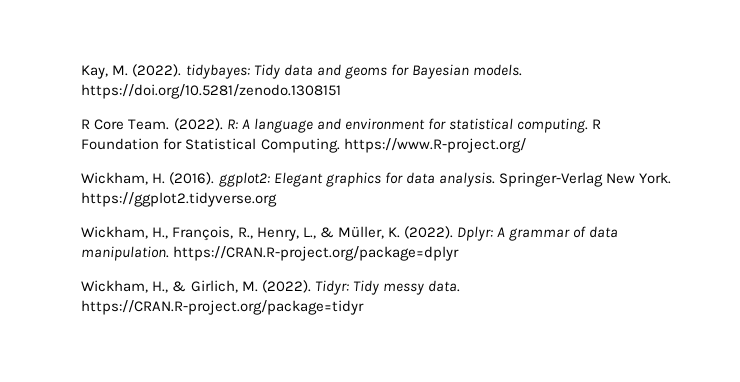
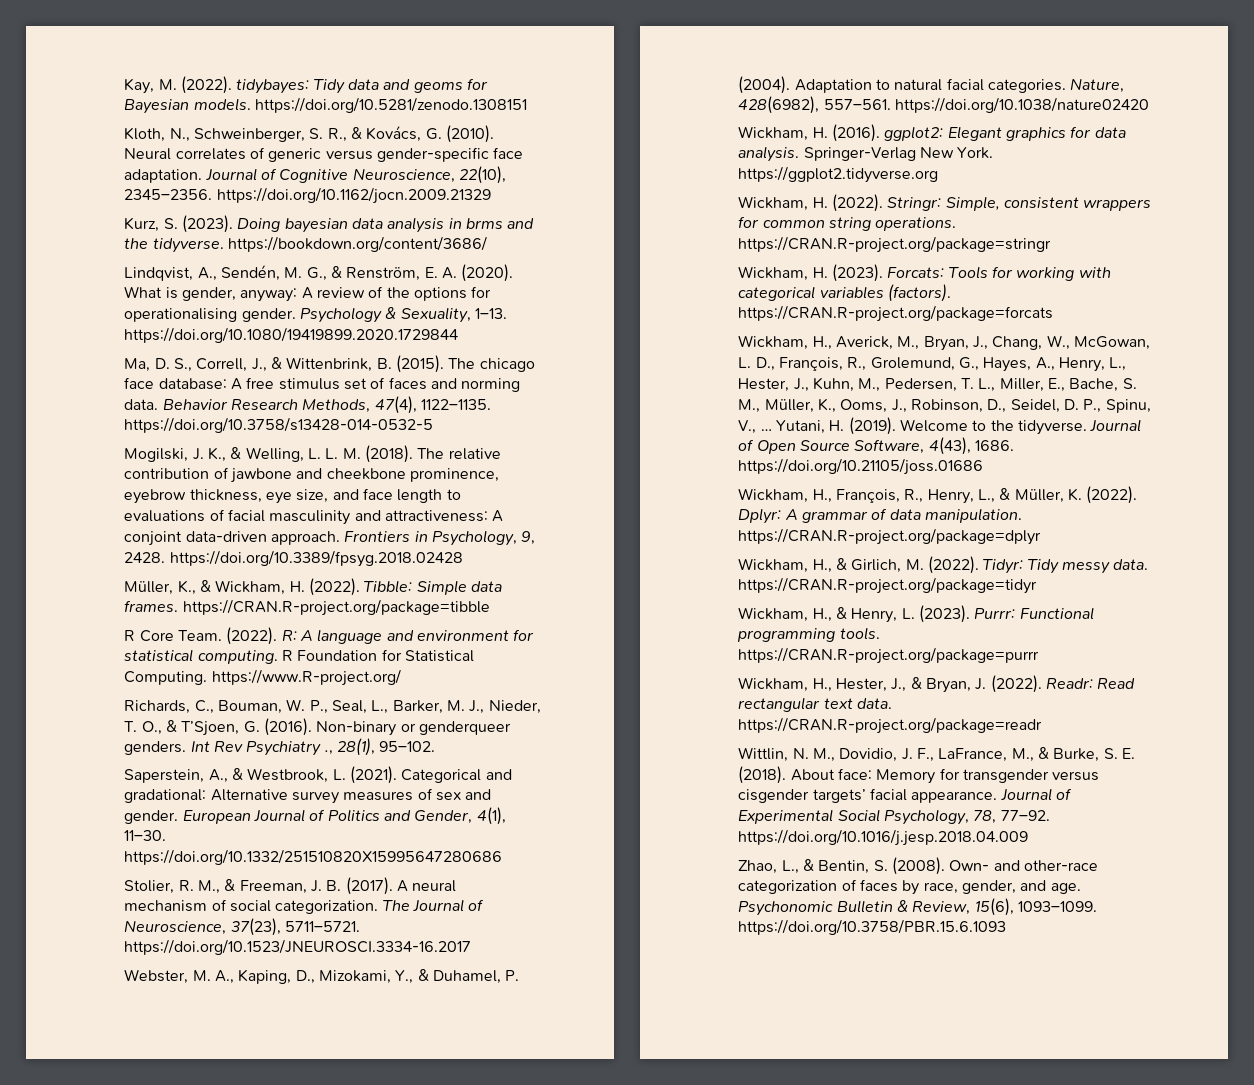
(342, 91) none -> [124,125,494,143] [124,147,524,162] [124,166,506,184] [124,187,491,204] [124,215,535,233] [124,236,488,253] [124,264,514,282] [124,286,492,302] [124,307,507,323] [124,327,459,343] [124,355,535,373] [124,377,521,392] [124,396,491,414] [124,417,434,433] [124,445,501,463] [124,467,499,483] [124,488,461,504] [124,509,504,525] [124,530,536,546] [124,550,463,567] [124,578,502,596] [124,599,490,616] // Kloth, N., Schweinberger, S. R., & Kovács, G. (2010). Neural correlates of generic versus gender-specific face adaptation. Journal of Cognitive Neuroscience, 22(10), 2345–2356. https://doi.org/10.1162/jocn.2009.21329 // Kurz, S. (2023). Doing bayesian data analysis in brms and the tidyverse. https://bookdown.org/content/3686/ // Lindqvist, A., Sendén, M. G., & Renström, E. A. (2020). What is gender, anyway: A review of the options for operationalising gender. Psychology & Sexuality, 1–13. https://doi.org/10.1080/19419899.2020.1729844 // Ma, D. S., Correll, J., & Wittenbrink, B. (2015). The chicago face database: A free stimulus set of faces and norming data. Behavior Research Methods, 47(4), 1122–1135. https://doi.org/10.3758/s13428-014-0532-5 // Mogilski, J. K., & Welling, L. L. M. (2018). The relative contribution of jawbone and cheekbone prominence, eyebrow thickness, eye size, and face length to evaluations of facial masculinity and attractiveness: A conjoint data-driven approach. Frontiers in Psychology, 9, 2428. https://doi.org/10.3389/fpsyg.2018.02428 // Müller, K., & Wickham, H. (2022). Tibble: Simple data frames. https://CRAN.R-project.org/package=tibble
(526, 145) none -> [124,699,541,714] [124,718,511,736] [124,738,436,756] [124,766,512,784] [124,788,492,804] [124,807,506,825] [124,830,167,841] [124,849,503,865] [124,877,457,895] [124,899,485,914] [124,918,361,936] [124,939,472,955] [124,969,520,984] [738,76,1125,94] [738,96,1150,114] // Richards, C., Bouman, W. P., Seal, L., Barker, M. J., Nieder, T. O., & T’Sjoen, G. (2016). Non-binary or genderqueer genders. Int Rev Psychiatry ., 28(1), 95–102. // Saperstein, A., & Westbrook, L. (2021). Categorical and gradational: Alternative survey measures of sex and gender. European Journal of Politics and Gender, 4(1), 11–30. https://doi.org/10.1332/251510820X15995647280686 // Stolier, R. M., & Freeman, J. B. (2017). A neural mechanism of social categorization. The Journal of Neuroscience, 37(23), 5711–5721. https://doi.org/10.1523/JNEUROSCI.3334-16.2017 // Webster, M. A., Kaping, D., Mizokami, Y., & Duhamel, P. (2004). Adaptation to natural facial categories. Nature, 428(6982), 557–561. https://doi.org/10.1038/nature02420
(278, 199) none -> [738,194,1152,212] [738,216,957,231] [738,236,1052,253] [738,264,1111,282] [738,284,952,302] [738,305,1054,322] [738,335,1150,351] [738,357,1127,372] [738,377,1137,392] [738,398,1151,413] [738,417,1142,435] [738,437,1014,455] [738,458,984,475] // Wickham, H. (2022). Stringr: Simple, consistent wrappers for common string operations. https://CRAN.R-project.org/package=stringr // Wickham, H. (2023). Forcats: Tools for working with categorical variables (factors). https://CRAN.R-project.org/package=forcats // Wickham, H., Averick, M., Bryan, J., Chang, W., McGowan, L. D., François, R., Grolemund, G., Hayes, A., Henry, L., Hester, J., Kuhn, M., Pedersen, T. L., Miller, E., Bache, S. M., Müller, K., Ooms, J., Robinson, D., Seidel, D. P., Spinu, V., … Yutani, H. (2019). Welcome to the tidyverse. Journal of Open Source Software, 4(43), 1686. https://doi.org/10.21105/joss.01686
(365, 307) none -> [738,605,1094,623] [737,627,880,642] [738,647,1040,664] [738,675,1136,693] [738,697,893,712] [738,717,1043,734] [738,747,1135,762] [738,766,1100,784] [738,788,1072,803] [738,809,1050,825] [738,829,1029,846] [738,857,1098,875] [738,879,1081,895] [738,898,1097,916] [738,919,1007,935] // Wickham, H., & Henry, L. (2023). Purrr: Functional programming tools. https://CRAN.R-project.org/package=purrr // Wickham, H., Hester, J., & Bryan, J. (2022). Readr: Read rectangular text data. https://CRAN.R-project.org/package=readr // Wittlin, N. M., Dovidio, J. F., LaFrance, M., & Burke, S. E. (2018). About face: Memory for transgender versus cisgender targets’ facial appearance. Journal of Experimental Social Psychology, 78, 77–92. https://doi.org/10.1016/j.jesp.2018.04.009 // Zhao, L., & Bentin, S. (2008). Own- and other-race categorization of faces by race, gender, and age. Psychonomic Bulletin & Review, 15(6), 1093–1099. https://doi.org/10.3758/PBR.15.6.1093

